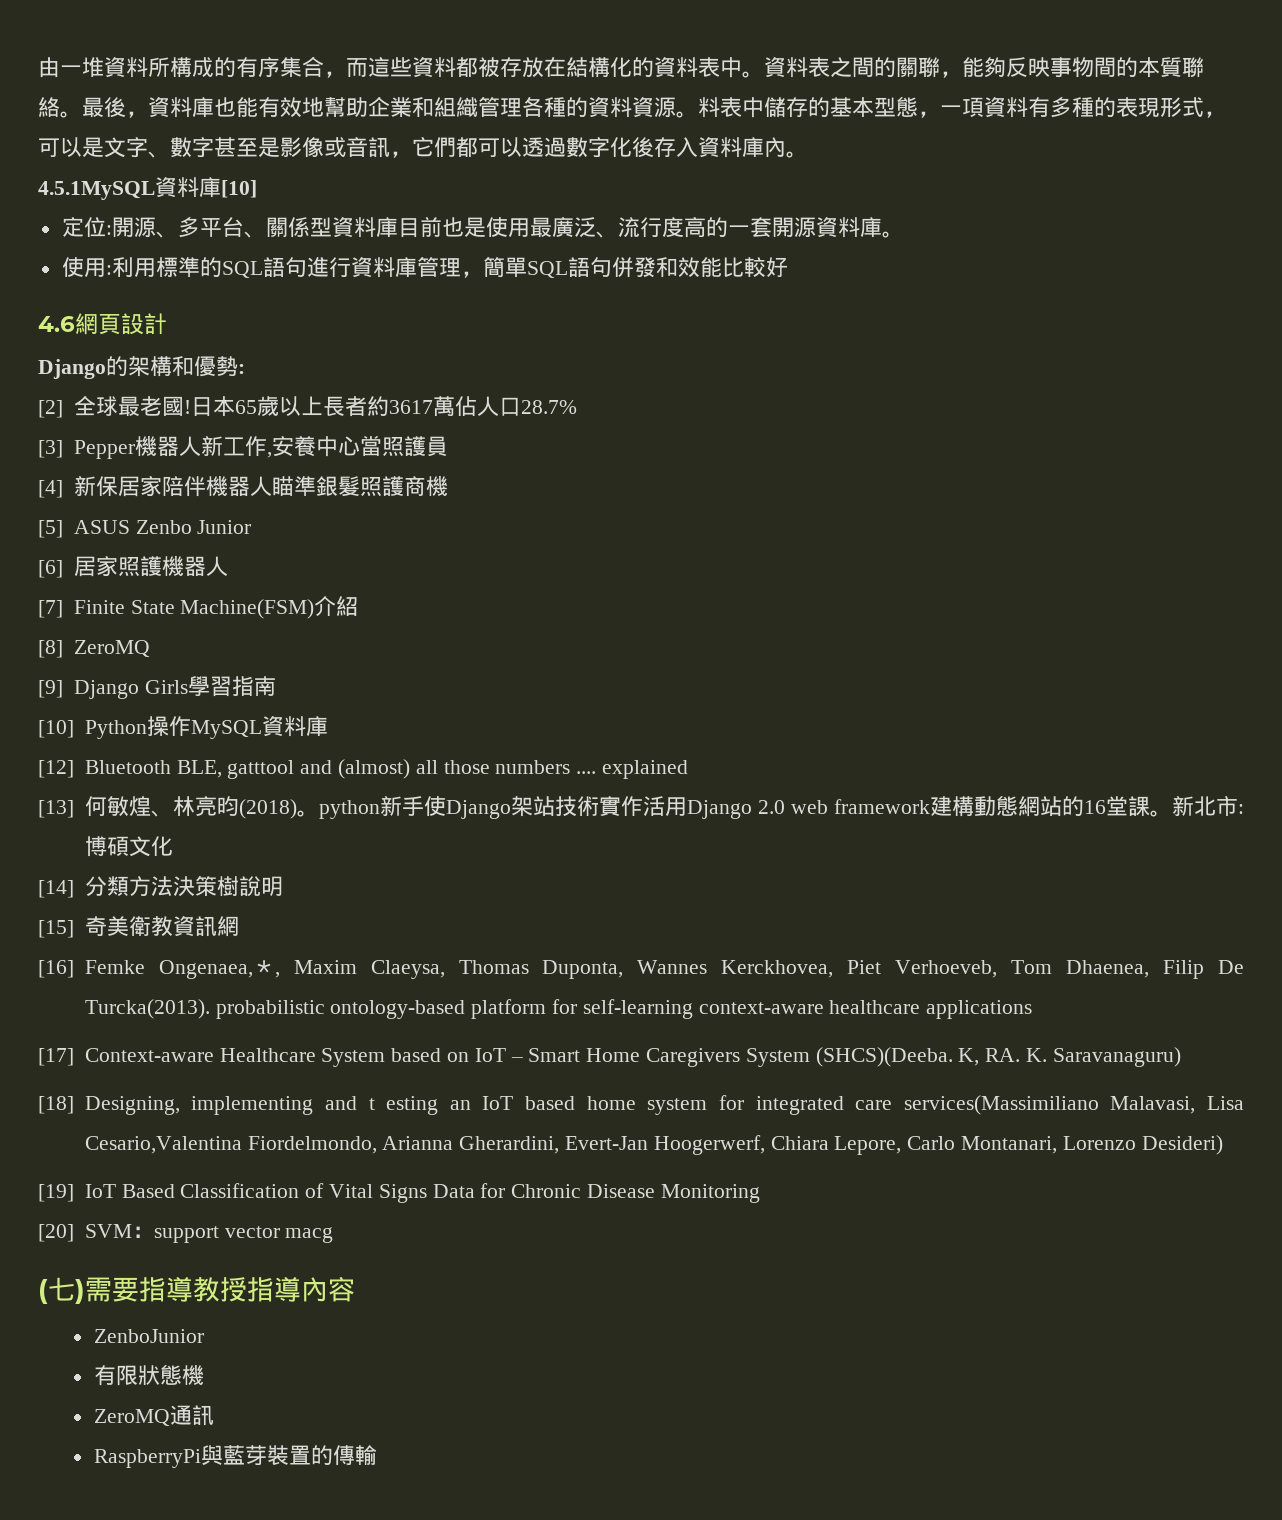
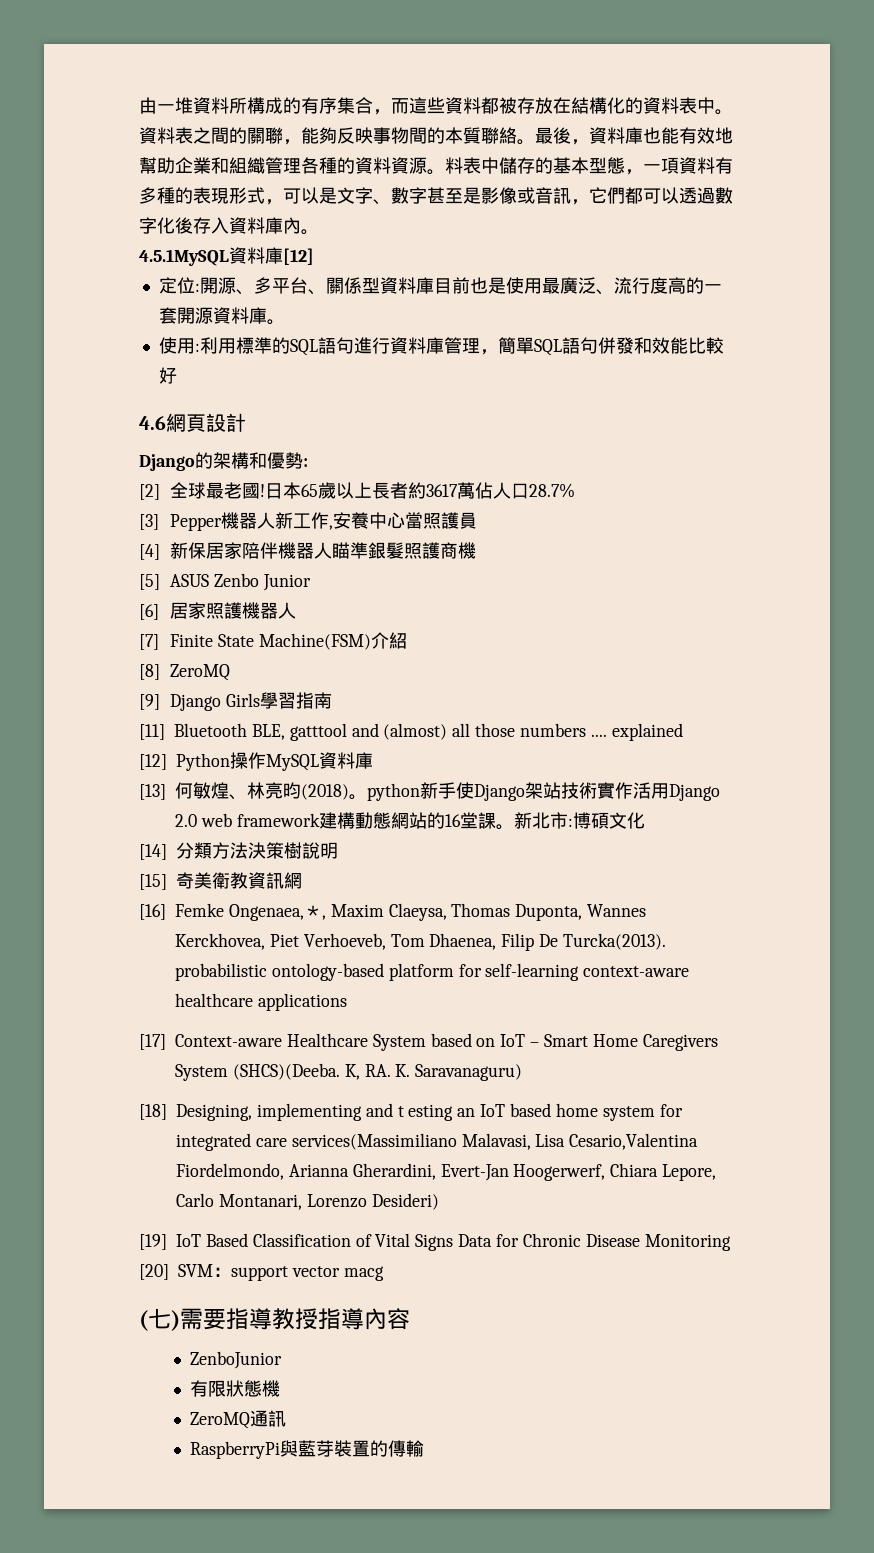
[221,180,257,198] [10] -> [283,248,314,265] [12]
[38,716,328,739] [38,760,74,778] [10] Python操作MySQL資料庫 // [12] -> [139,724,165,740] [11]
(688, 769) none -> [139,752,373,771] // [12] Python操作MySQL資料庫

